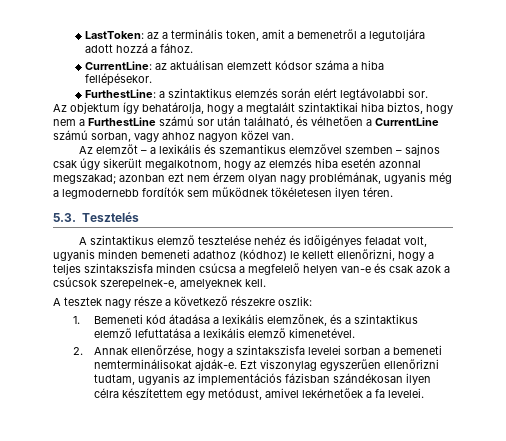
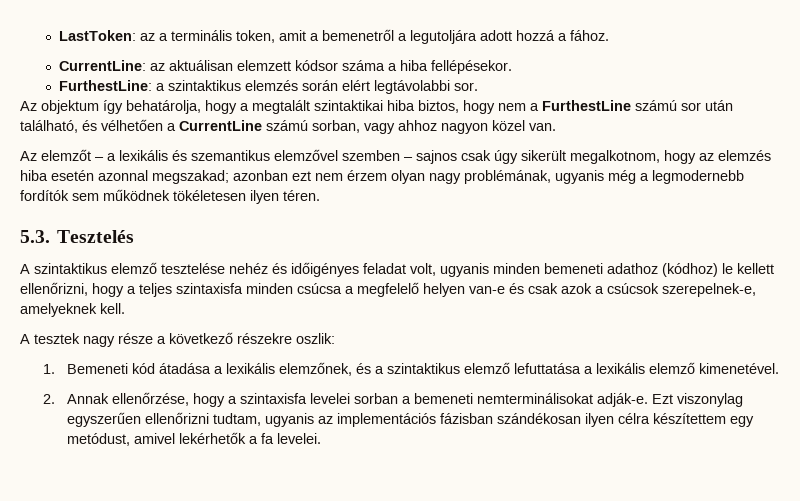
[84,263,153,273] szintakszisfa -> [176,283,243,294] szintaxisfa
[235,345,305,355] szintakszisfa -> [239,393,307,404] szintaxisfa
[194,359,237,371] ajdák-e. -> [596,393,648,407] adják-e.
[301,388,363,398] lekérhetőek -> [178,432,246,444] lekérhetők

